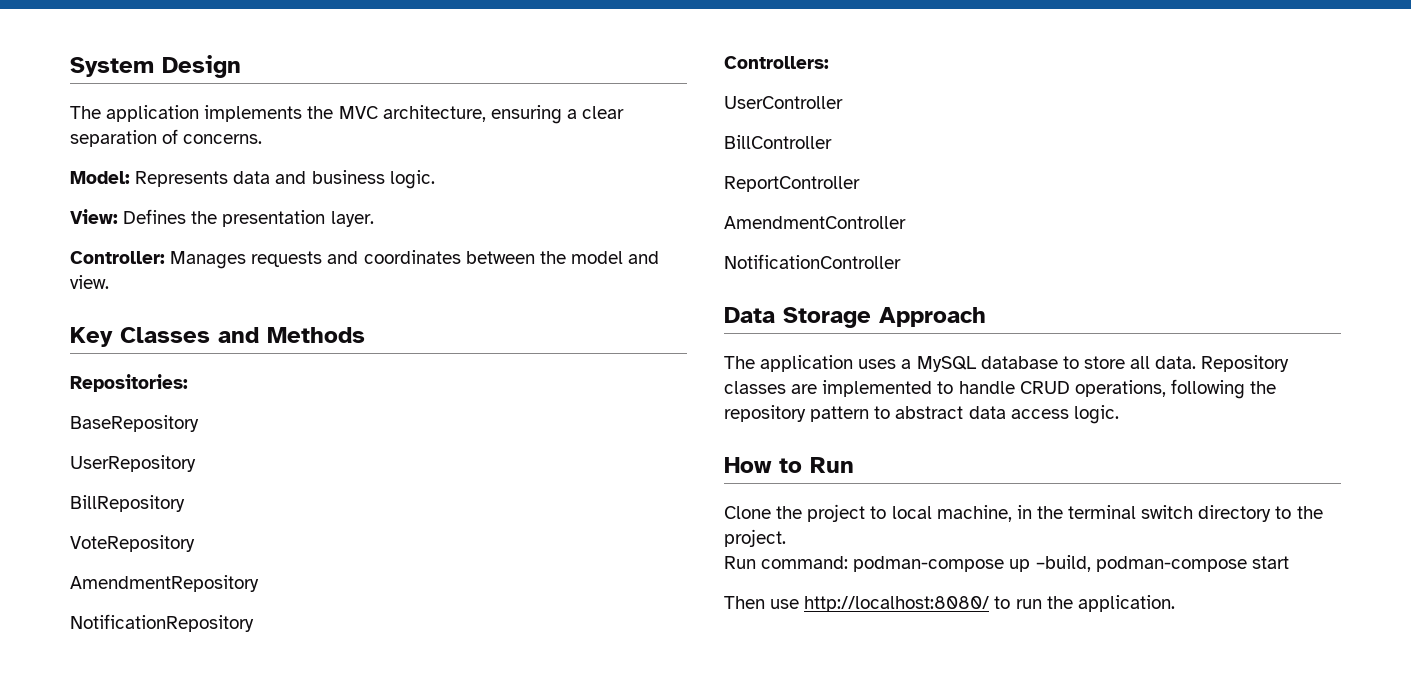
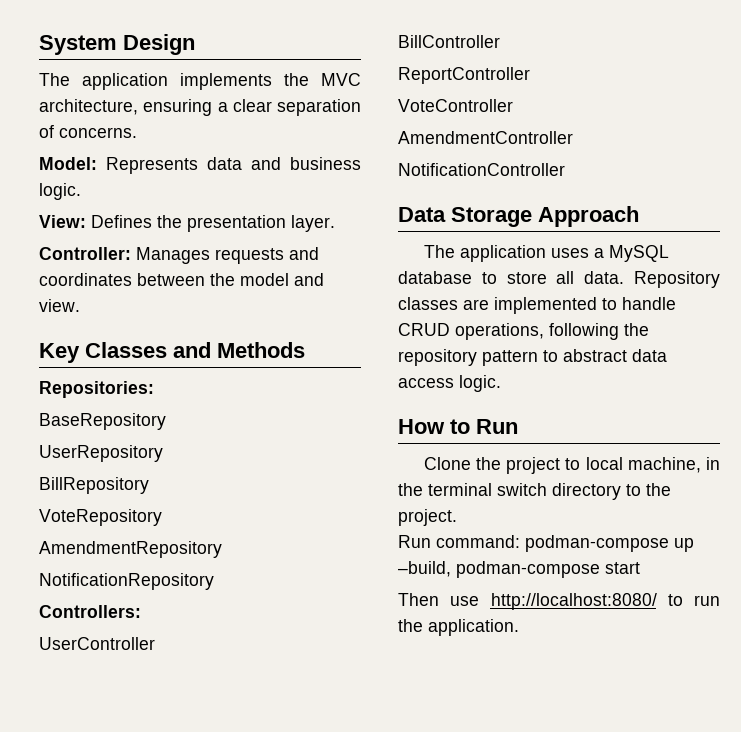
(860, 184) none -> [398,99,513,112] // VoteController

